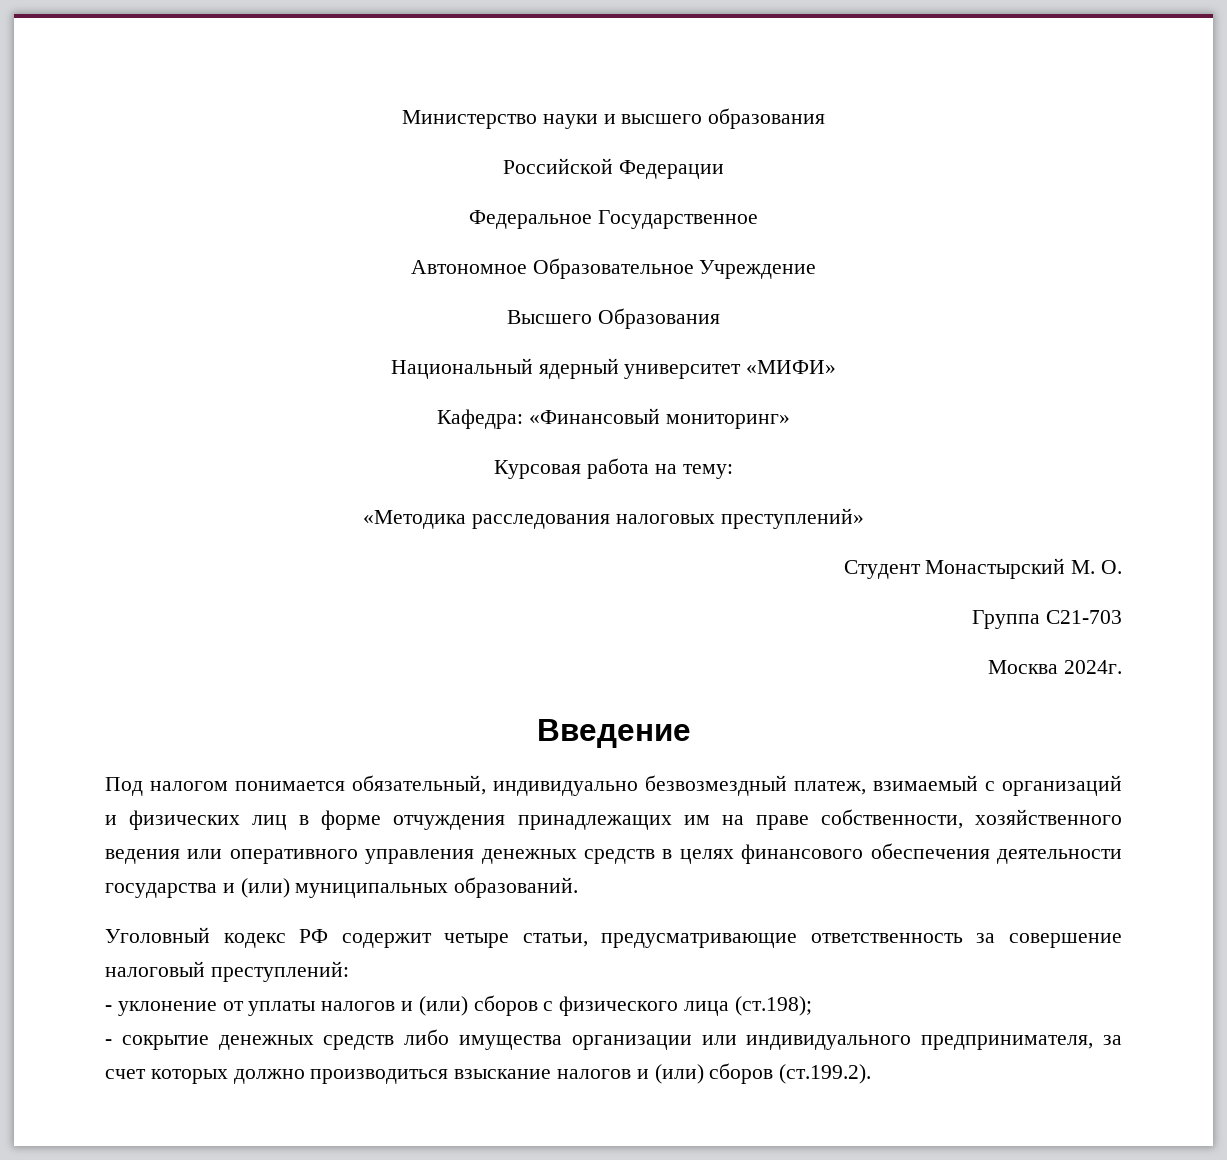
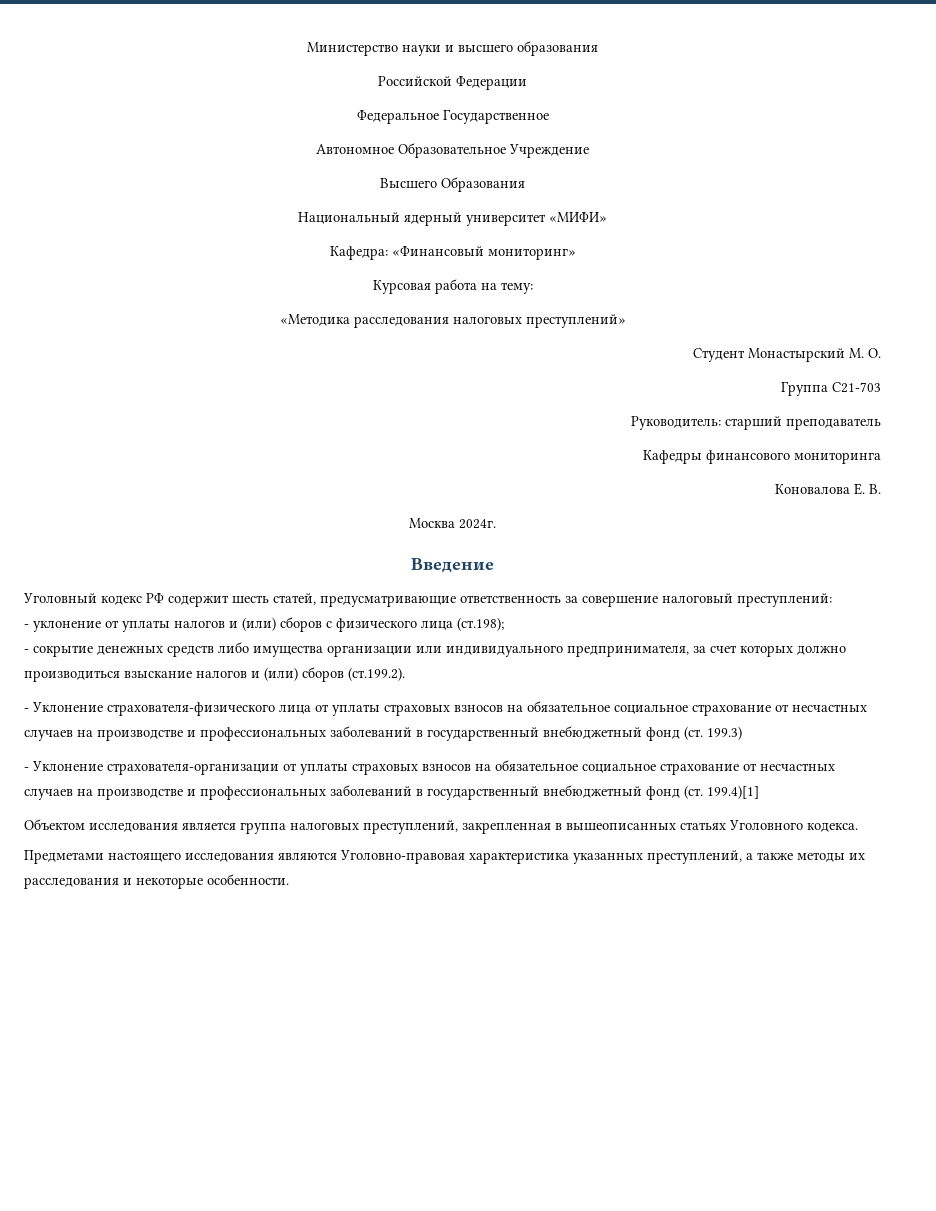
[988,660,1122,674] [536,719,691,748] [105,775,1122,796] [105,809,1122,830] [105,843,1122,864] [105,877,579,898] Москва 2024г. // Введение // Под налогом понимается обязательный, индивидуально безвозмездный платеж, взимаемый с организаций и физических лиц в форме отчуждения принадлежащих им на праве собственности, хозяйственного ведения или оперативного управления денежных средств в целях финансового обеспечения деятельности государства и (или) муниципальных образований. -> [631,416,881,430] [643,450,881,464] [775,483,881,495] [409,518,496,529] [411,558,494,573] Руководитель: старший преподаватель // Кафедры финансового мониторинга // Коновалова Е. В. // Москва 2024г. // Введение
[444,933,588,948] четыре статьи, -> [232,593,316,605] шесть статей,
(872, 1074) none -> [24,701,867,716] [24,726,742,741] [24,760,835,775] [24,785,759,800] [24,819,858,834] [24,850,865,864] [24,874,289,889] // - Уклонение страхователя-физического лица от уплаты страховых взносов на обязательное социальное страхование от несчастных случаев на производстве и профессиональных заболеваний в государственный внебюджетный фонд (ст. 199.3) // - Уклонение страхователя-организации от уплаты страховых взносов на обязательное социальное страхование от несчастных случаев на производстве и профессиональных заболеваний в государственный внебюджетный фонд (ст. 199.4)[1] // Объектом исследования является группа налоговых преступлений, закрепленная в вышеописанных статьях Уголовного кодекса. // Предметами настоящего исследования являются Уголовно-правовая характеристика указанных преступлений, а также методы их расследования и некоторые особенности.

